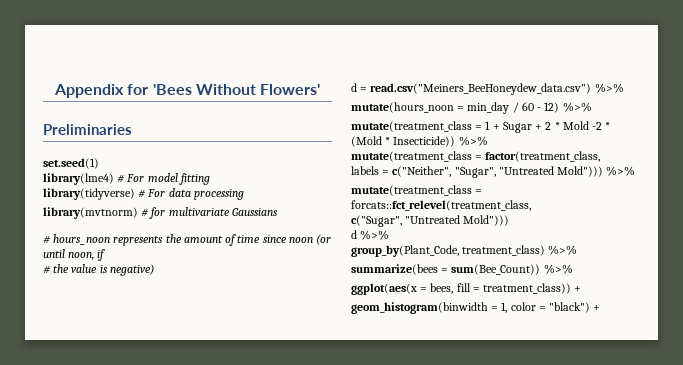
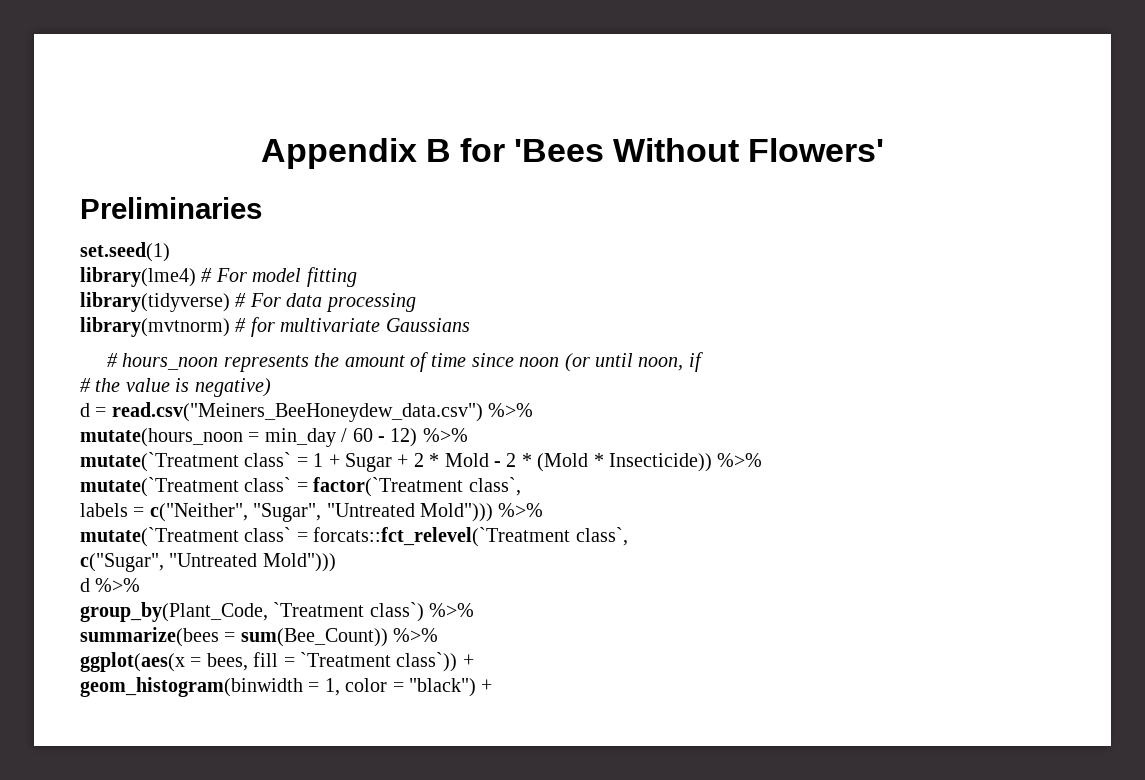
(125, 91) none -> [425,139,451,162] B
[351,121,472,132] mutate(treatment_class -> [80,452,292,472] mutate(`Treatment class`
[592,122,603,130] -2 -> [493,453,517,467] - 2
[351,151,601,162] mutate(treatment_class = factor(treatment_class, -> [80,477,521,497] mutate(`Treatment class` = factor(`Treatment class`,
[351,185,483,196] [351,200,531,211] mutate(treatment_class = forcats::fct_relevel(treatment_class, -> [80,527,628,547] mutate(`Treatment class` = forcats::fct_relevel(`Treatment class`,
[462,245,546,256] treatment_class) -> [273,602,424,622] `Treatment class`)
[483,283,572,294] treatment_class)) -> [300,652,458,672] `Treatment class`))

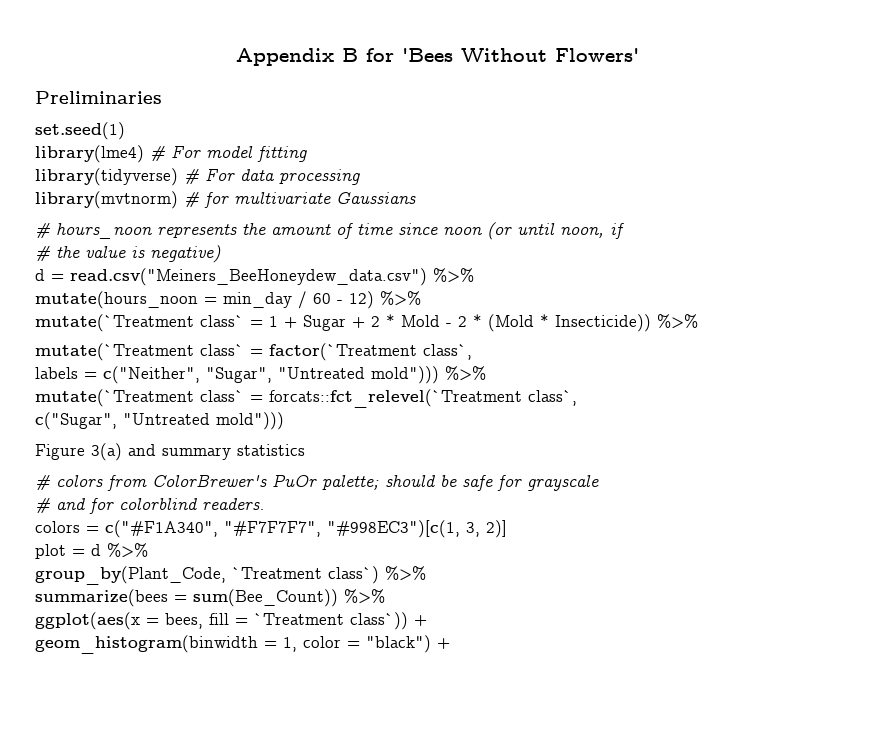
[420,503,493,522] Mold"))) -> [371,366,439,384] mold")))
[262,553,336,572] Mold"))) // -> [216,412,284,430] [35,443,305,461] [35,474,599,491] [35,498,265,514] [35,520,507,538] [35,544,85,559] mold"))) // Figure 3(a) and summary statistics // # colors from ColorBrewer's PuOr palette; should be safe for grayscale // # and for colorblind readers. // colors = c("#F1A340", "#F7F7F7", "#998EC3")[c(1, 3, 2)] // plot =

